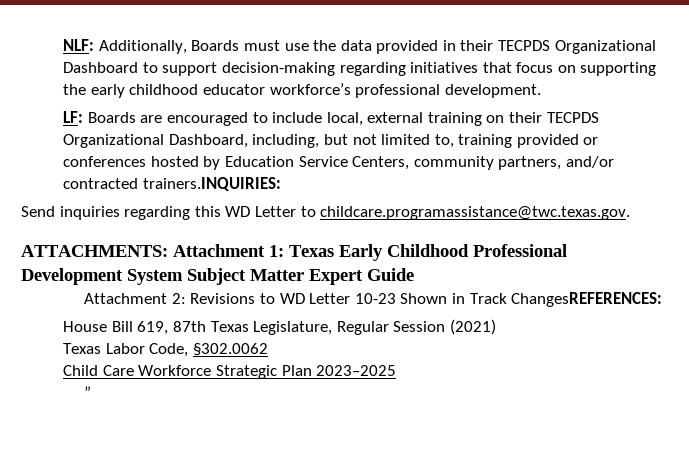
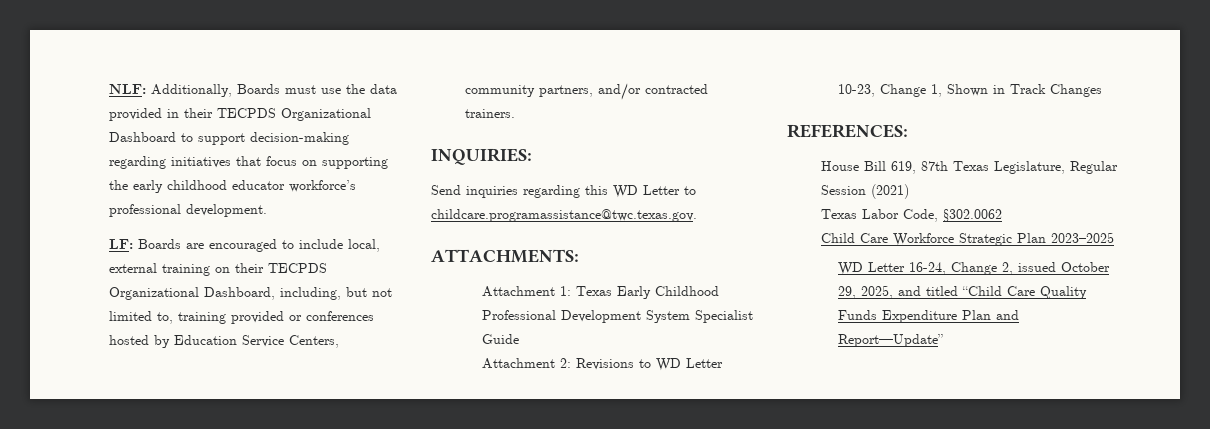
[142,177,281,191] trainers.INQUIRIES: -> [464,109,515,118] [431,148,532,165] trainers. // INQUIRIES:
(168, 251) none -> (579, 256) //
[187,268,363,285] Subject Matter Expert -> [694,310,753,323] Specialist
[354,293,396,304] 10-23 -> [837,84,942,97] 10-23, Change 1,
[511,292,663,307] ChangesREFERENCES: -> [1049,84,1102,97] [787,124,908,138] Changes // REFERENCES:
[84,386,92,398] ” -> [837,262,1110,275] [837,285,1087,299] [837,310,1019,323] [837,334,943,347] WD Letter 16-24, Change 2, issued October 29, 2025, and titled “Child Care Quality Funds Expenditure Plan and Report—Update”

